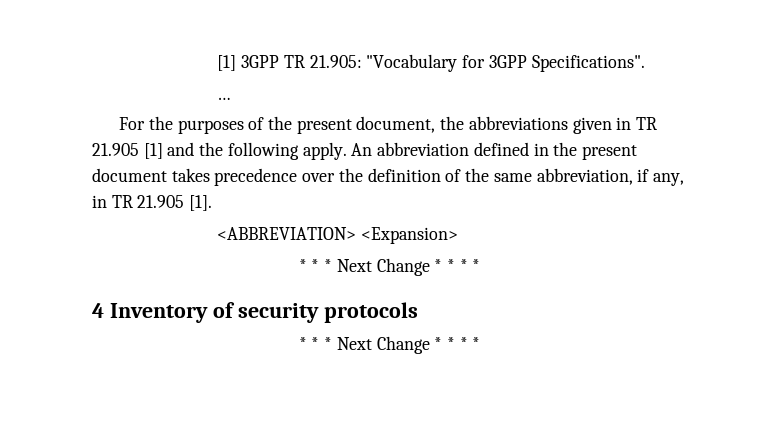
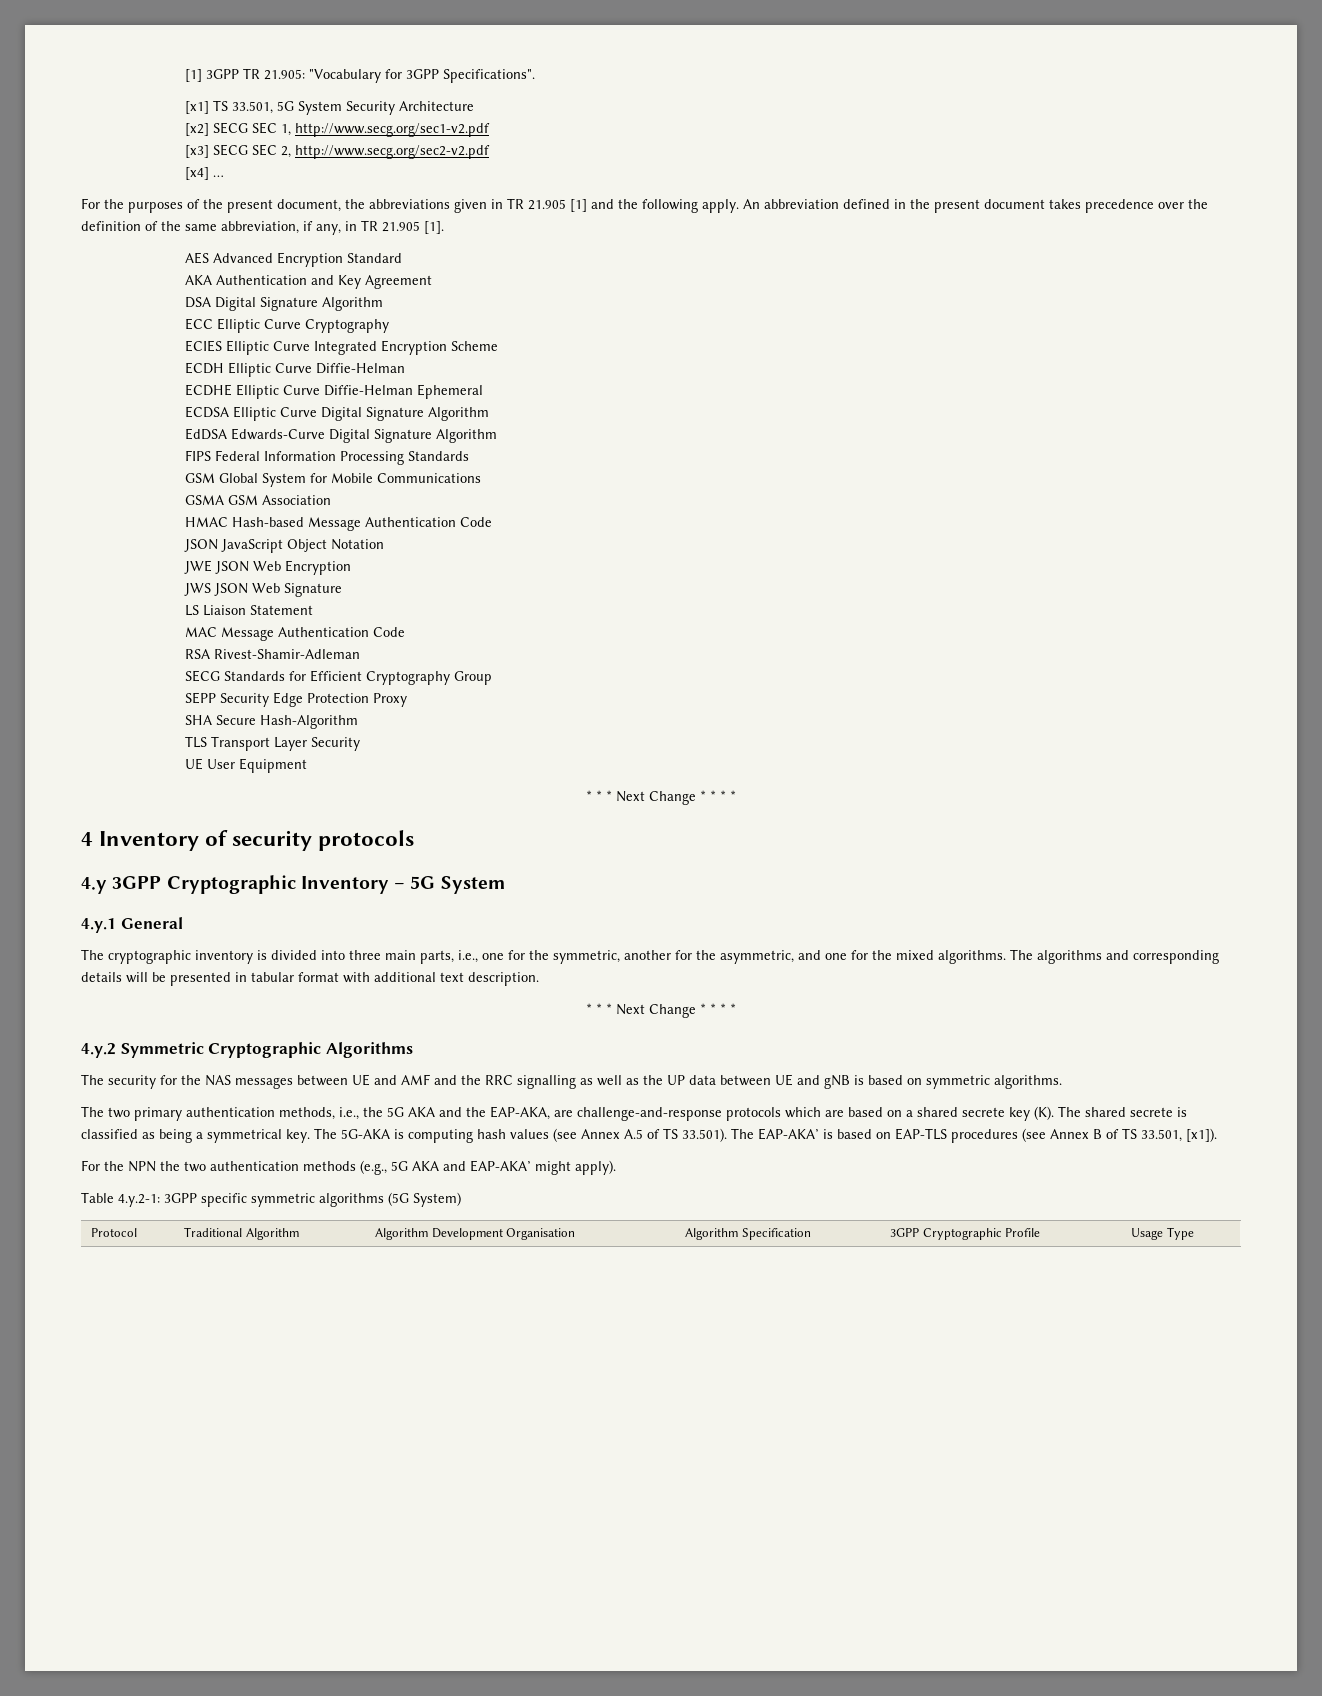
(645, 63) none -> [185,100,475,115] [185,122,491,137] [185,144,491,159] [185,167,210,180] [x1] TS 33.501, 5G System Security Architecture // [x2] SECG SEC 1, http://www.secg.org/sec1-v2.pdf // [x3] SECG SEC 2, http://www.secg.org/sec2-v2.pdf // [x4]
[217,227,459,244] <ABBREVIATION> <Expansion> -> [185,252,403,267] [185,275,433,289] [185,297,384,311] [185,318,390,333] [185,340,499,355] [185,362,406,377] [185,384,484,399] [185,406,490,421] [185,428,498,443] [185,450,470,465] [185,473,482,487] [185,495,332,505] [185,517,493,531] [184,539,385,553] [184,560,352,575] [184,583,343,597] [185,605,314,616] [185,627,406,641] [185,649,361,659] [185,670,493,685] [185,692,408,707] [185,715,359,729] [185,736,361,751] [185,758,308,773] AES Advanced Encryption Standard // AKA Authentication and Key Agreement // DSA Digital Signature Algorithm // ECC Elliptic Curve Cryptography // ECIES Elliptic Curve Integrated Encryption Scheme // ECDH Elliptic Curve Diffie-Helman // ECDHE Elliptic Curve Diffie-Helman Ephemeral // ECDSA Elliptic Curve Digital Signature Algorithm // EdDSA Edwards-Curve Digital Signature Algorithm // FIPS Federal Information Processing Standards // GSM Global System for Mobile Communications // GSMA GSM Association // HMAC Hash-based Message Authentication Code // JSON JavaScript Object Notation // JWE JSON Web Encryption // JWS JSON Web Signature // LS Liaison Statement // MAC Message Authentication Code // RSA Rivest-Shamir-Adleman // SECG Standards for Efficient Cryptography Group // SEPP Security Edge Protection Proxy // SHA Secure Hash-Algorithm // TLS Transport Layer Security // UE User Equipment
[298,336,481,354] // * * * Next Change * * * * -> [81,875,505,894] [81,917,183,933] [81,949,1219,964] [81,972,539,986] [586,1003,736,1018] [81,1042,413,1058] [81,1074,1062,1089] [81,1106,1187,1121] [81,1128,1217,1143] [81,1160,616,1175] [81,1192,461,1207] [91,1228,138,1237] [184,1227,299,1240] [375,1228,576,1240] [685,1228,811,1240] [890,1228,1041,1240] [1131,1227,1194,1240] // 4.y 3GPP Cryptographic Inventory – 5G System // 4.y.1 General // The cryptographic inventory is divided into three main parts, i.e., one for the symmetric, another for the asymmetric, and one for the mixed algorithms. The algorithms and corresponding details will be presented in tabular format with additional text description. // * * * Next Change * * * * // 4.y.2 Symmetric Cryptographic Algorithms // The security for the NAS messages between UE and AMF and the RRC signalling as well as the UP data between UE and gNB is based on symmetric algorithms. // The two primary authentication methods, i.e., the 5G AKA and the EAP-AKA, are challenge-and-response protocols which are based on a shared secrete key (K). The shared secrete is classified as being a symmetrical key. The 5G-AKA is computing hash values (see Annex A.5 of TS 33.501). The EAP-AKA’ is based on EAP-TLS procedures (see Annex B of TS 33.501, [x1]). // For the NPN the two authentication methods (e.g., 5G AKA and EAP-AKA’ might apply). // Table 4.y.2-1: 3GPP specific symmetric algorithms (5G System) // Protocol | Traditional Algorithm | Algorithm Development Organisation | Algorithm Specification | 3GPP Cryptographic Profile | Usage Type

